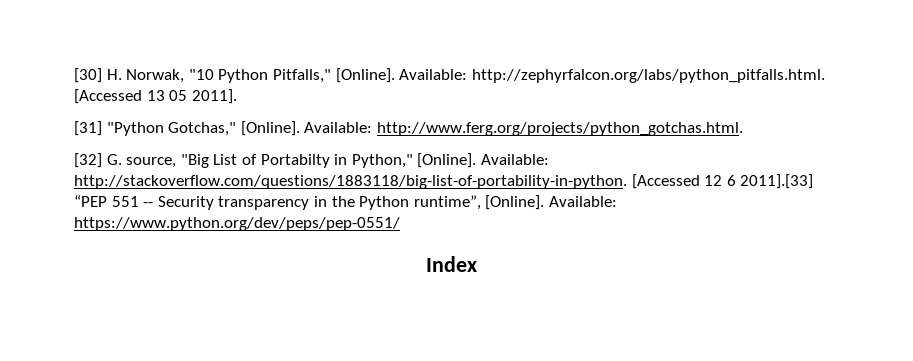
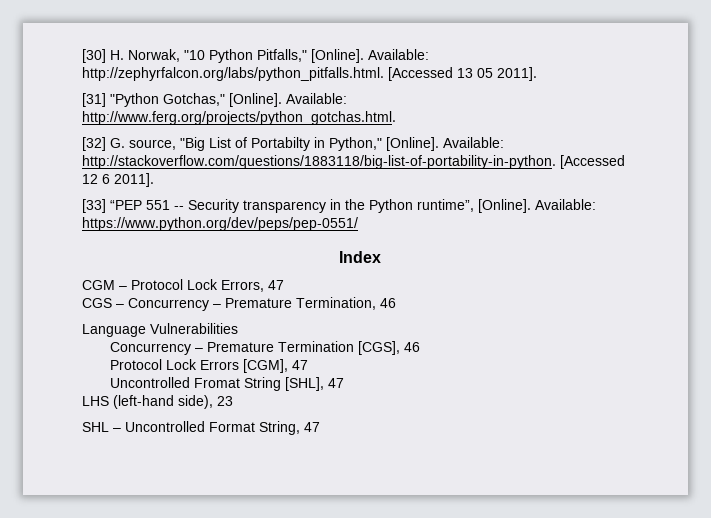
[740,174,814,189] 2011].[33] -> [114,173,154,187] [82,199,106,213] 2011]. // [33]
(477, 264) none -> [82,279,284,292] [82,297,396,311] [82,323,238,337] [109,341,420,355] [109,359,308,373] [109,377,344,391] [82,395,233,409] [82,421,320,435] // CGM – Protocol Lock Errors, 47 // CGS – Concurrency – Premature Termination, 46 // Language Vulnerabilities // Concurrency – Premature Termination [CGS], 46 // Protocol Lock Errors [CGM], 47 // Uncontrolled Fromat String [SHL], 47 // LHS (left-hand side), 23 // SHL – Uncontrolled Format String, 47

